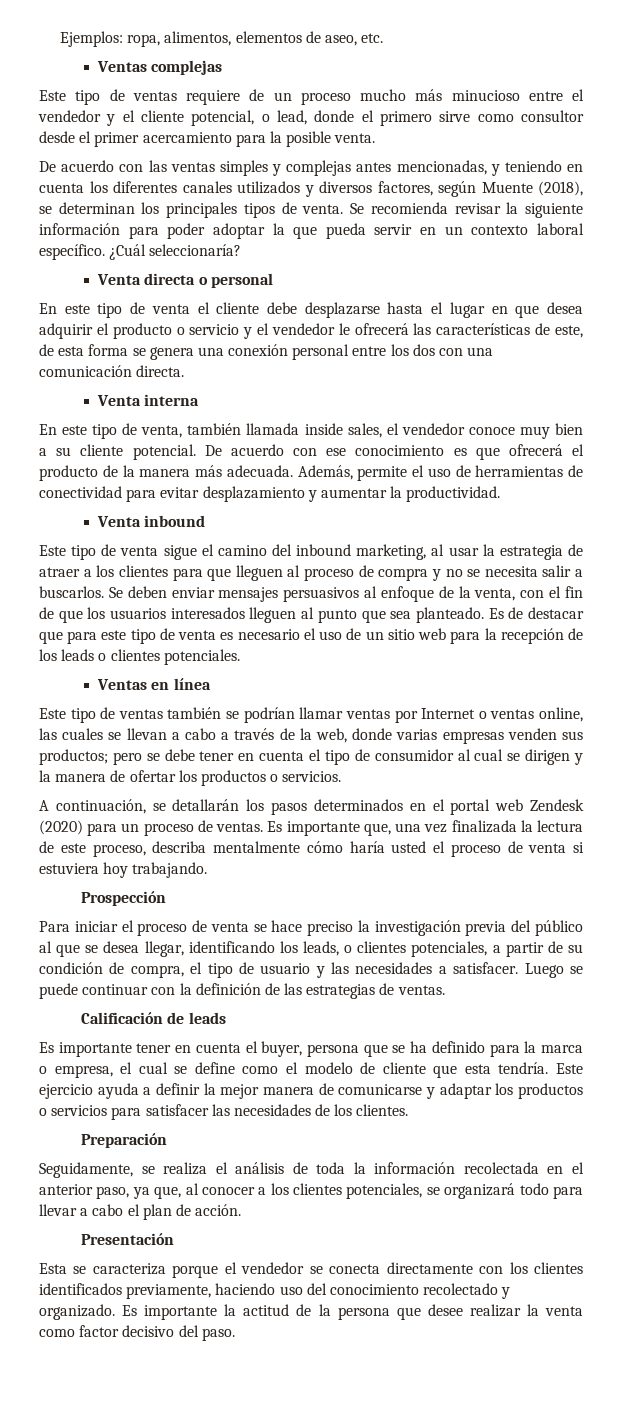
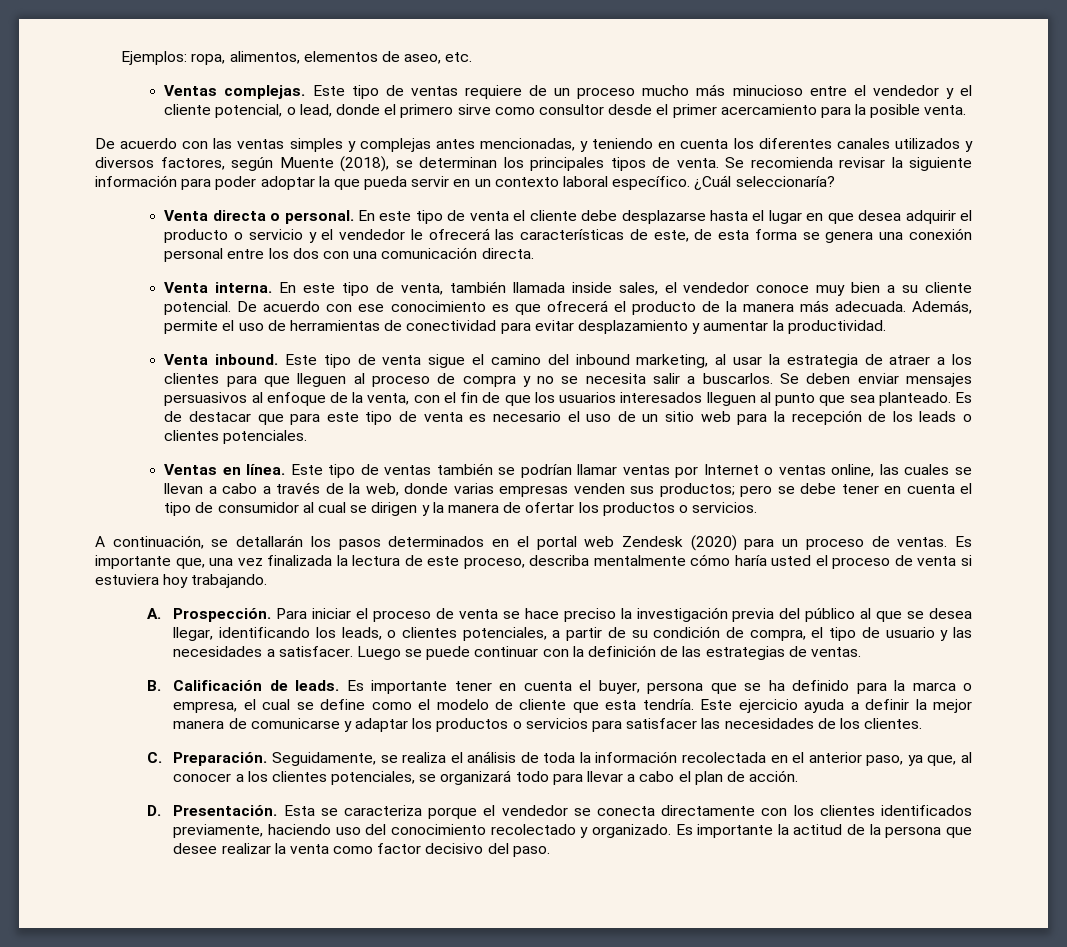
[151,60,223,75] complejas // -> [224,85,306,99] complejas.
[210,273,273,288] personal // -> [284,210,354,224] personal.
[144,394,200,406] interna // -> [215,282,273,293] interna.
[144,515,206,527] inbound // -> [215,354,279,365] inbound.
[173,678,211,690] línea // -> [246,464,286,475] línea.
[81,891,167,906] Prospección // -> [147,608,272,622] A. Prospección.
(445, 990) none -> [147,680,162,691] B.
[188,1012,226,1024] leads // -> [295,680,340,691] leads.
[81,1133,168,1148] Preparación // -> [147,752,268,766] C. Preparación.
[81,1233,175,1245] Presentación // -> [147,805,278,816] D. Presentación.

